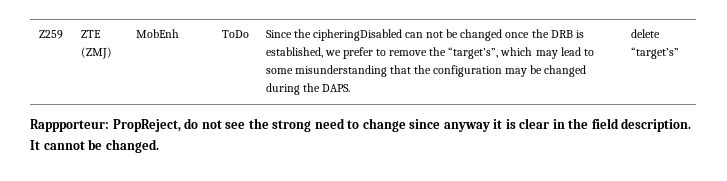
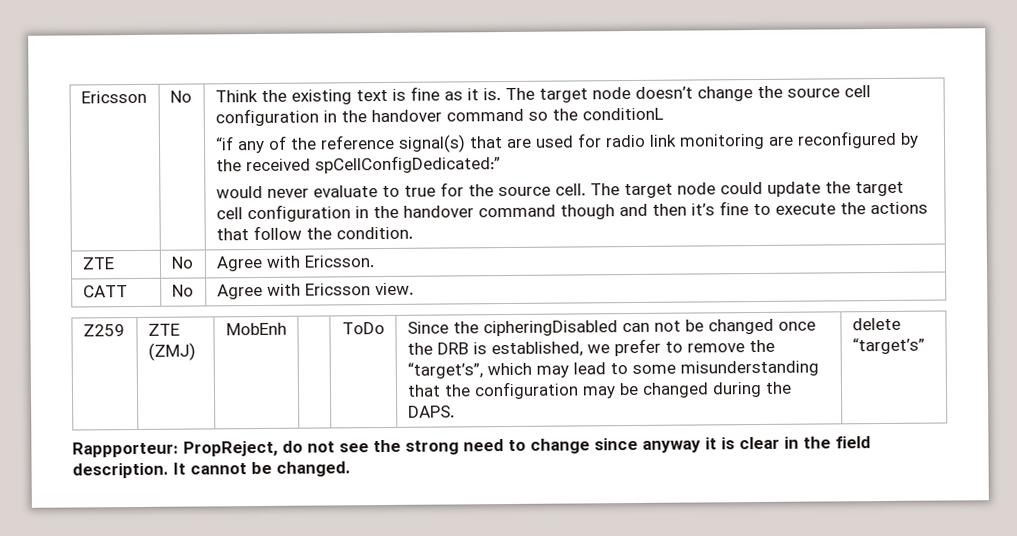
(38, 34) none -> [80,90,147,104] [169,90,192,103] [214,85,871,105] [214,107,664,127] [214,130,919,154] [215,155,501,174] [215,181,904,199] [215,201,928,223] [215,225,413,241] [81,257,114,270] [170,256,193,269] [215,255,374,272] [82,285,128,298] [171,284,194,297] [216,282,414,300] Ericsson | No | Think the existing text is fine as it is. The target node doesn’t change the source cell configuration in the handover command so the conditionL // “if any of the reference signal(s) that are used for radio link monitoring are reconfigured by the received spCellConfigDedicated:” // would never evaluate to true for the source cell. The target node could update the target cell configuration in the handover command though and then it’s fine to execute the actions that follow the condition. // ZTE | No | Agree with Ericsson. // CATT | No | Agree with Ericsson view. //

